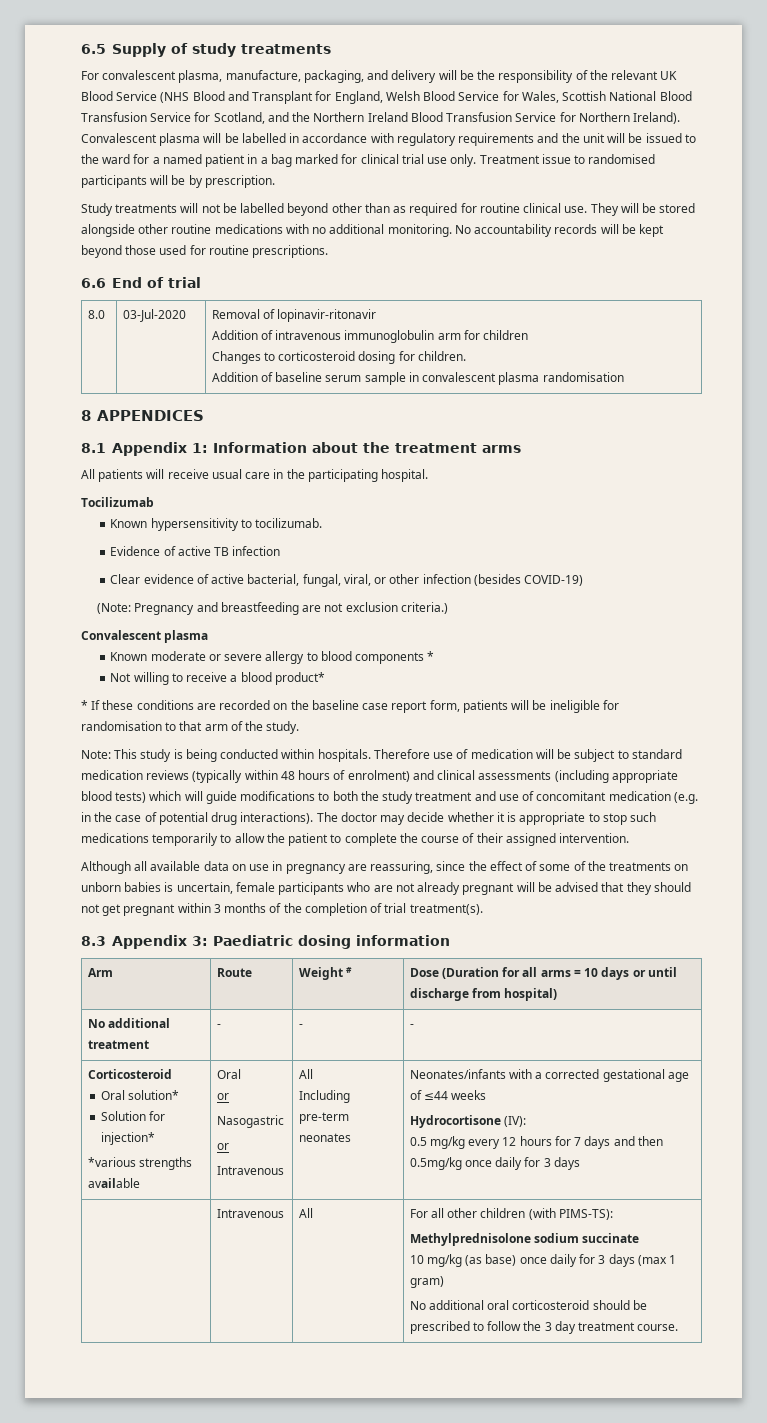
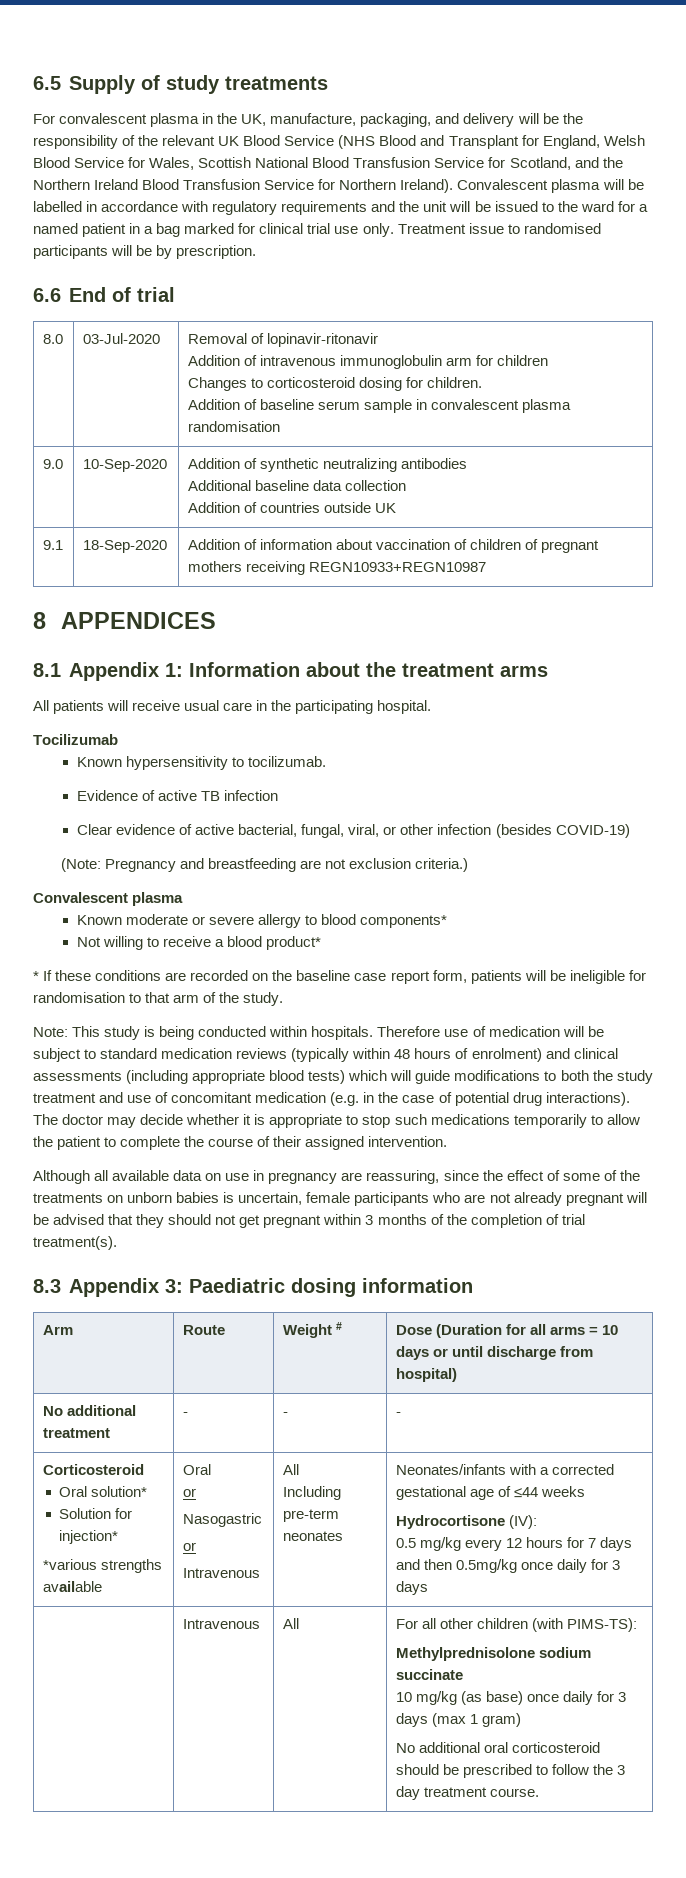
[178,70,223,83] plasma, -> [150,113,267,127] plasma in the UK,
[81,203,696,216] [81,224,665,237] [81,245,329,258] // Study treatments will not be labelled beyond other than as required for routine clinical use. They will be stored alongside other routine medications with no additional monitoring. No accountability records will be kept beyond those used for routine prescriptions. -> (257, 252) none
(624, 377) none -> [42,459,63,469] [82,459,167,472] [187,458,468,472] [187,480,406,491] [187,502,397,513] [42,540,63,550] [82,540,167,553] [187,539,600,553] [187,561,486,575] // 9.0 | 10-Sep-2020 | Addition of synthetic neutralizing antibodies // Additional baseline data collection // Addition of countries outside UK // 9.1 | 18-Sep-2020 | Addition of information about vaccination of children of pregnant mothers receiving REGN10933+REGN10987
[355,651,435,664] components * -> [360,915,448,928] components*

